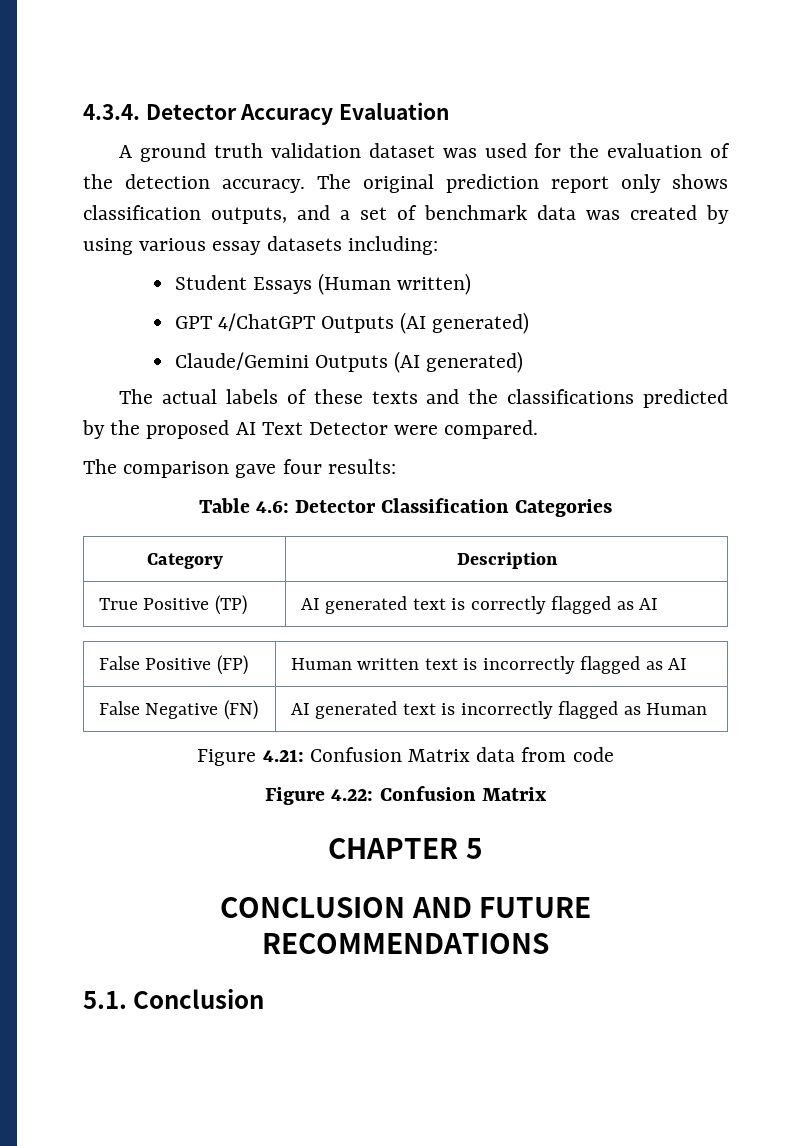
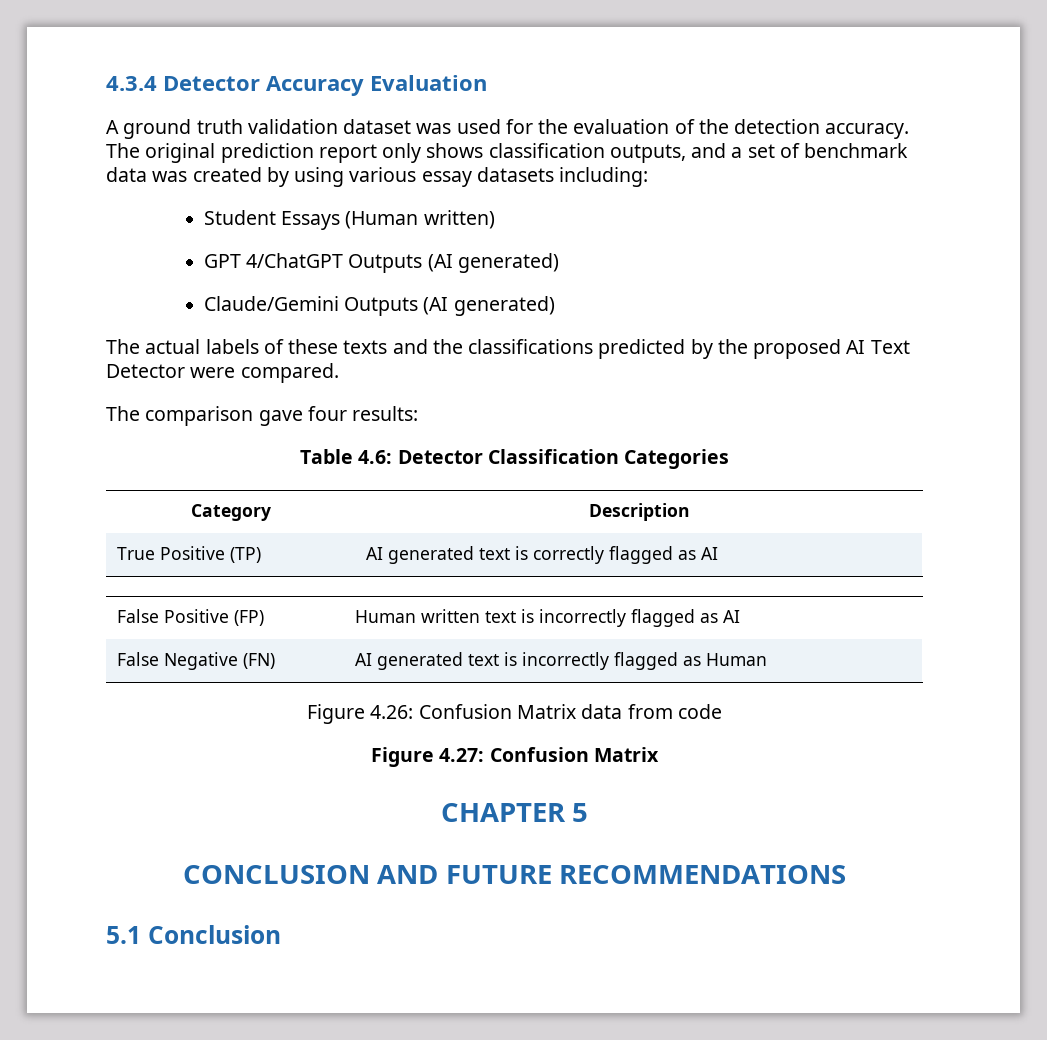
[83,104,140,120] 4.3.4. -> [106,76,157,91] 4.3.4
[262,749,304,762] 4.21: -> [370,705,414,719] 4.26:
[331,789,374,801] 4.22: -> [439,748,485,762] 4.27:
[83,991,127,1009] 5.1. -> [106,926,141,944] 5.1

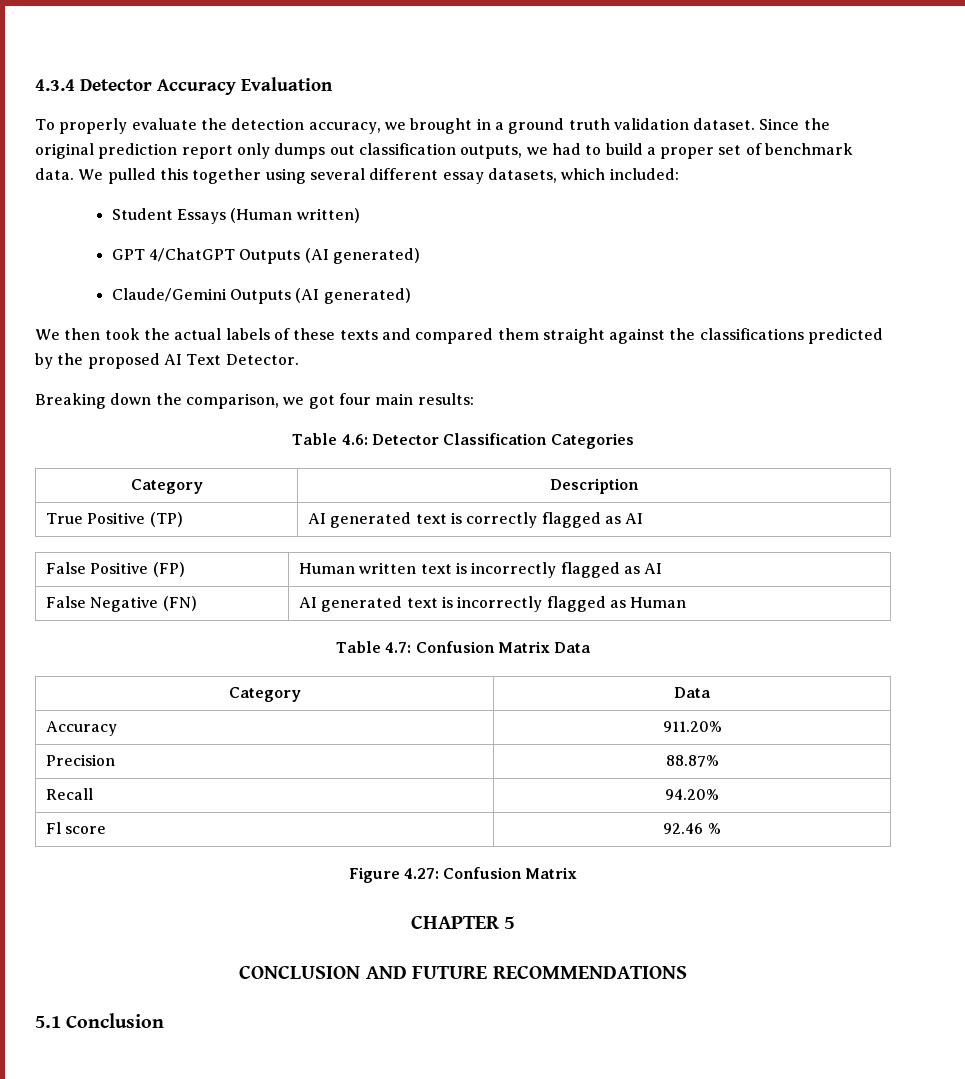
[106,119,910,139] [106,143,909,163] [106,167,649,187] A ground truth validation dataset was used for the evaluation of the detection accuracy. The original prediction report only shows classification outputs, and a set of benchmark data was created by using various essay datasets including: -> [35,118,830,134] [35,143,854,159] [35,168,679,184] To properly evaluate the detection accuracy, we brought in a ground truth validation dataset. Since the original prediction report only dumps out classification outputs, we had to build a proper set of benchmark data. We pulled this together using several different essay datasets, which included:
[106,339,140,354] The -> [35,328,170,340] We then took the
(428, 346) none -> [415,328,666,344] compared them straight against
[106,363,339,383] [106,406,347,426] Detector were compared. // The comparison gave four -> [225,354,299,365] [35,393,414,409] Detector. // Breaking down the comparison, we got four main
[307,704,722,724] Figure 4.26: Confusion Matrix data from code -> [335,641,592,653] [228,687,301,702] [674,687,711,698] [46,721,118,736] [662,721,722,732] [46,754,116,766] [665,755,719,767] [46,788,94,800] [665,789,719,800] [46,822,107,834] [663,823,721,834] Table 4.7: Confusion Matrix Data // Category | Data // Accuracy | 911.20% // Precision | 88.87% // Recall | 94.20% // Fl score | 92.46 %

